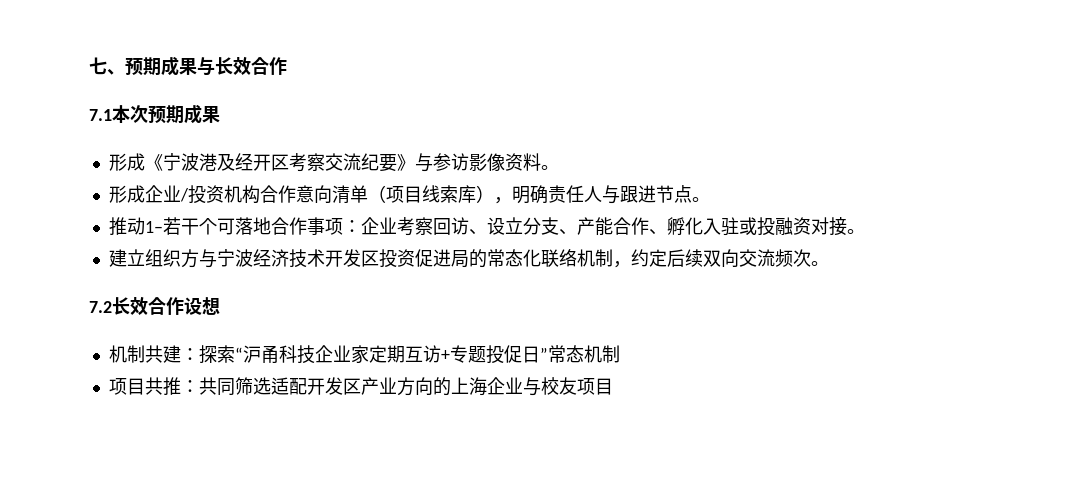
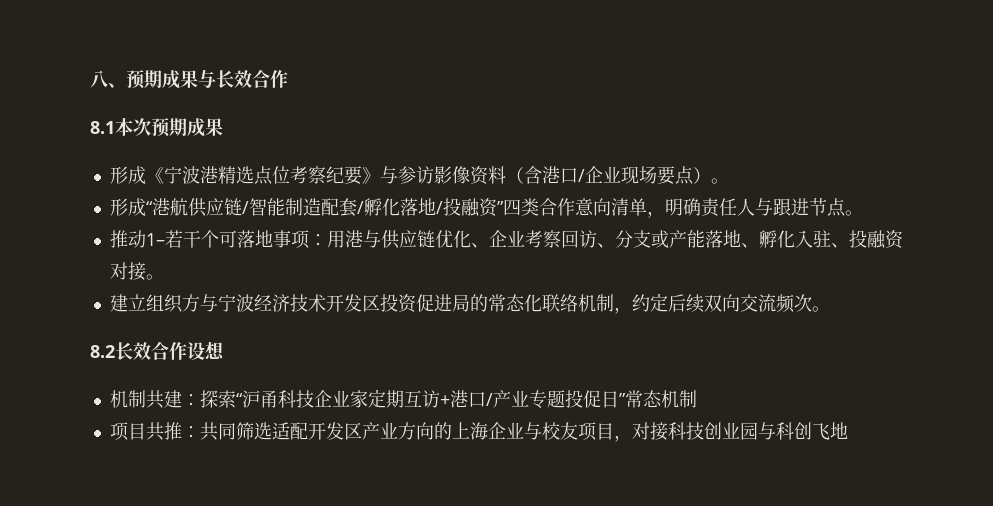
[89,57,107,75] 七 -> [90,70,108,88] 八
[89,109,112,121] 7.1 -> [90,121,115,134] 8.1
[216,153,361,172] 及经开区考察交流 -> [217,166,326,185] 精选点位考察
[540,165,559,170] [108,185,494,204] 。 // 形成企业/投资机构合作意向清单（项目线索库） -> [505,166,729,185] [109,198,647,217] （含港口/企业现场要点）。 // 形成“港航供应链/智能制造配套/孵化落地/投融资”四类合作意向清单
[270,217,649,236] 合作事项：企业考察回访、设立分支、产能合作 -> [272,230,741,249] 事项：用港与供应链优化、企业考察回访、分支或产能落地
[738,217,757,235] 或 -> [830,243,849,248] 、
[89,301,112,313] 7.2 -> [90,345,115,358] 8.2
(450, 355) none -> [449,390,529,408] 港口/产业
(613, 386) none -> [613,422,848,442] ，对接科技创业园与科创飞地

